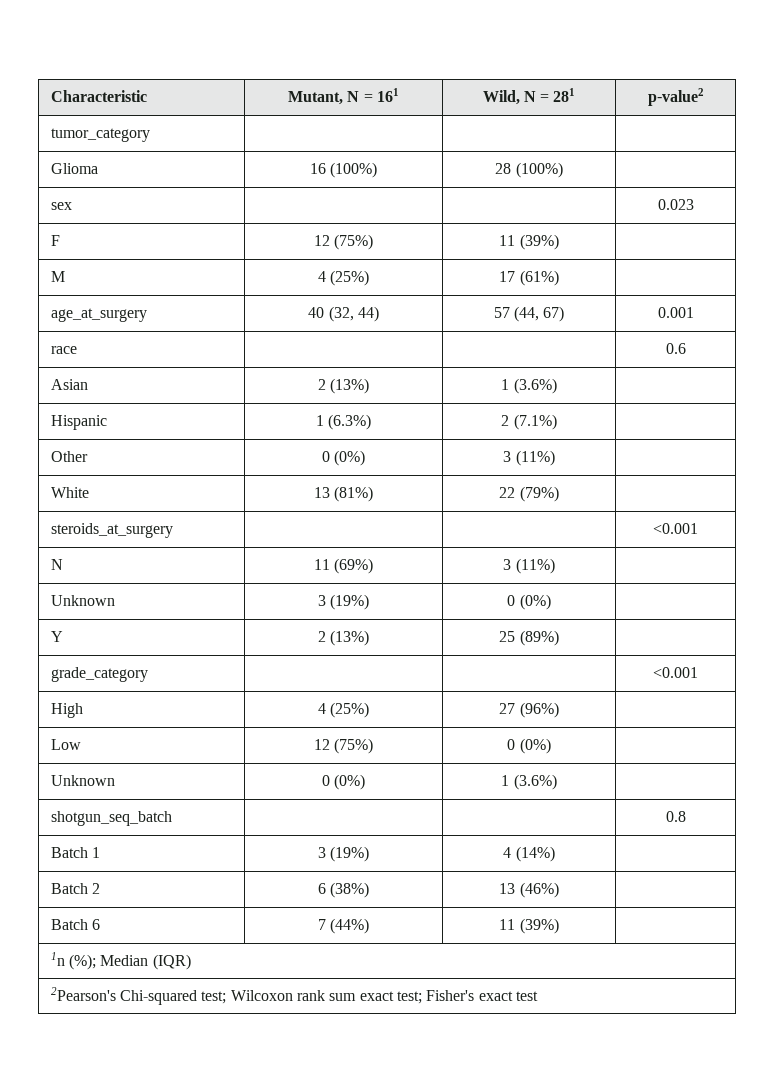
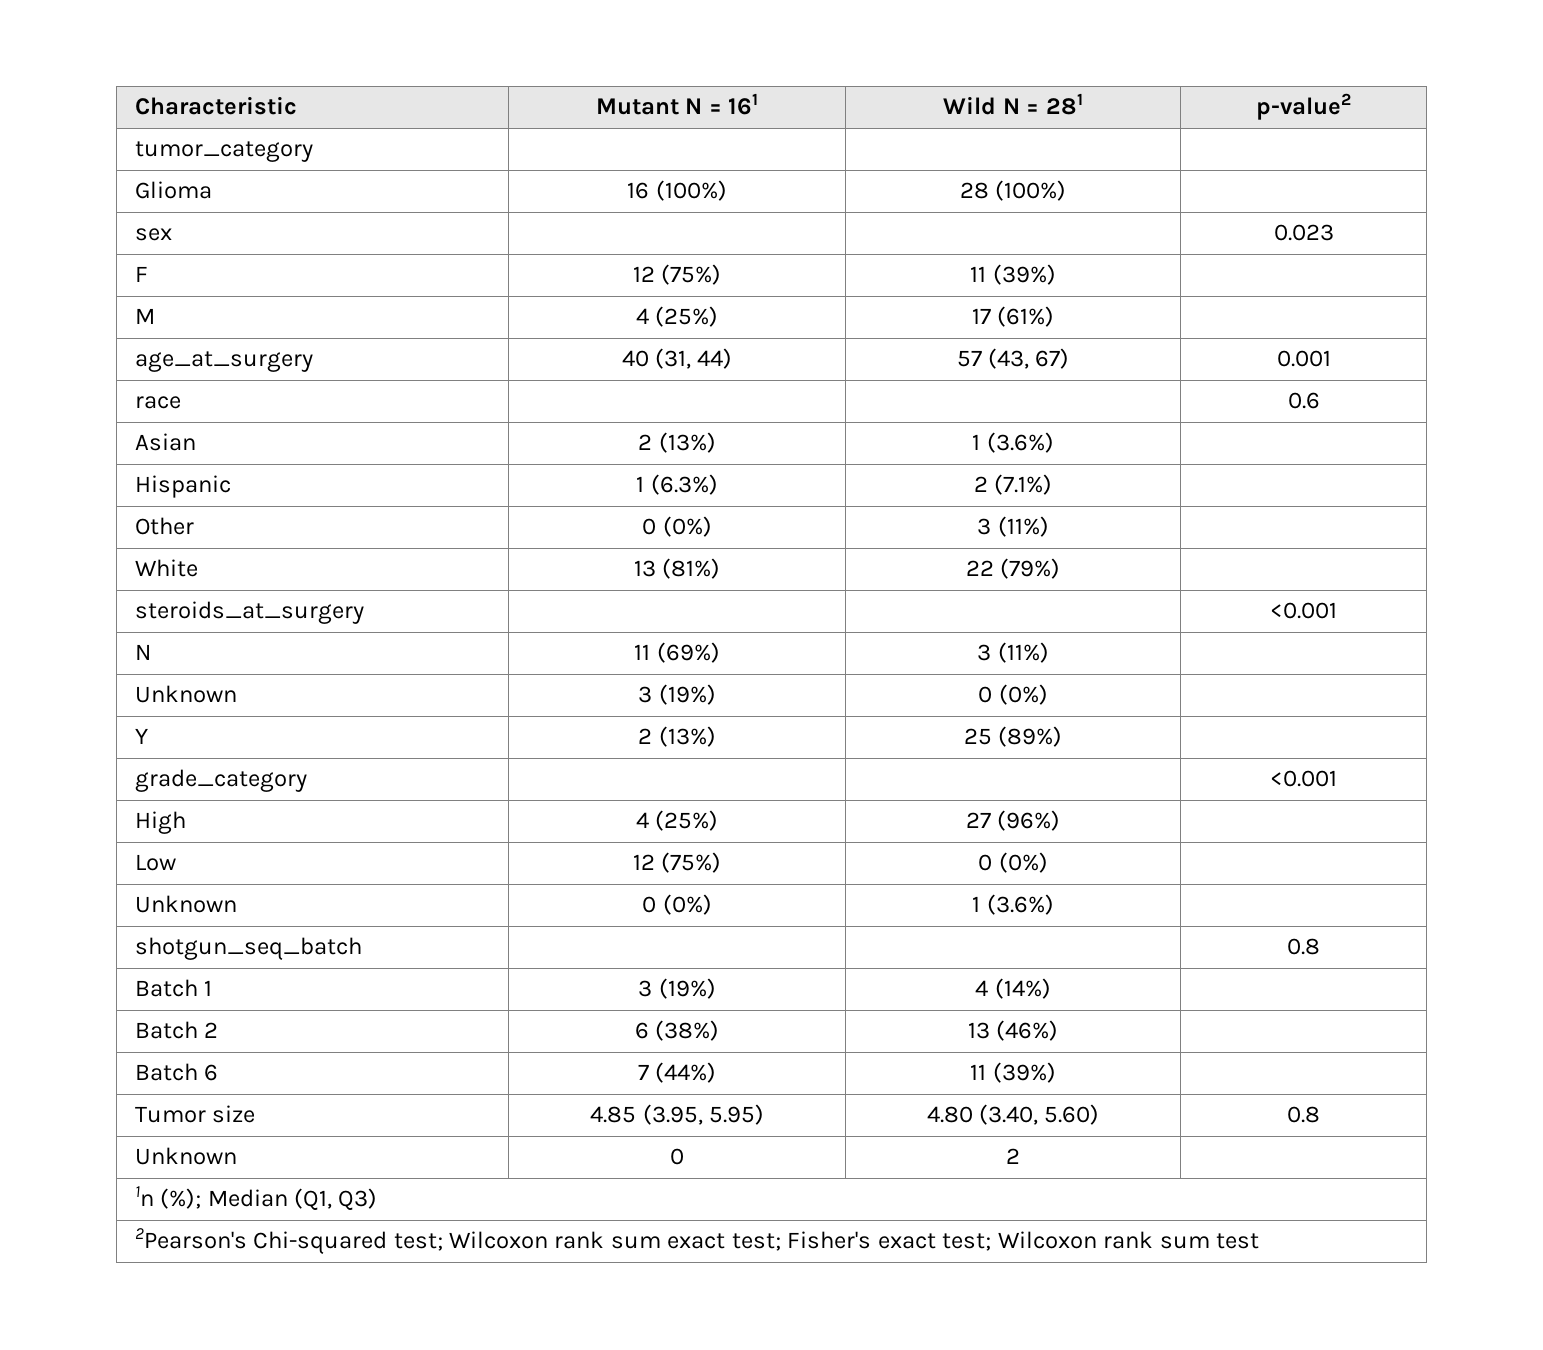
[288,91,344,105] Mutant, -> [595,98,679,115] Mutant
[482,90,520,105] Wild, -> [943,96,997,115] Wild
[328,306,354,322] (32, -> [655,348,691,369] (31,
[514,306,539,322] (44, -> [988,348,1029,369] (43,
(559, 926) none -> [134,1105,256,1123] [590,1104,764,1125] [926,1104,1100,1125] [1287,1106,1320,1123] [134,1147,237,1165] [670,1148,684,1165] [1006,1148,1020,1164] // Tumor size | 4.85 (3.95, 5.95) | 4.80 (3.40, 5.60) | 0.8 // Unknown | 0 | 2 |
[152,954,191,970] (IQR) -> [294,1188,378,1211] (Q1, Q3)
(513, 996) none -> [942,1231,1210,1251] test; Wilcoxon rank sum

